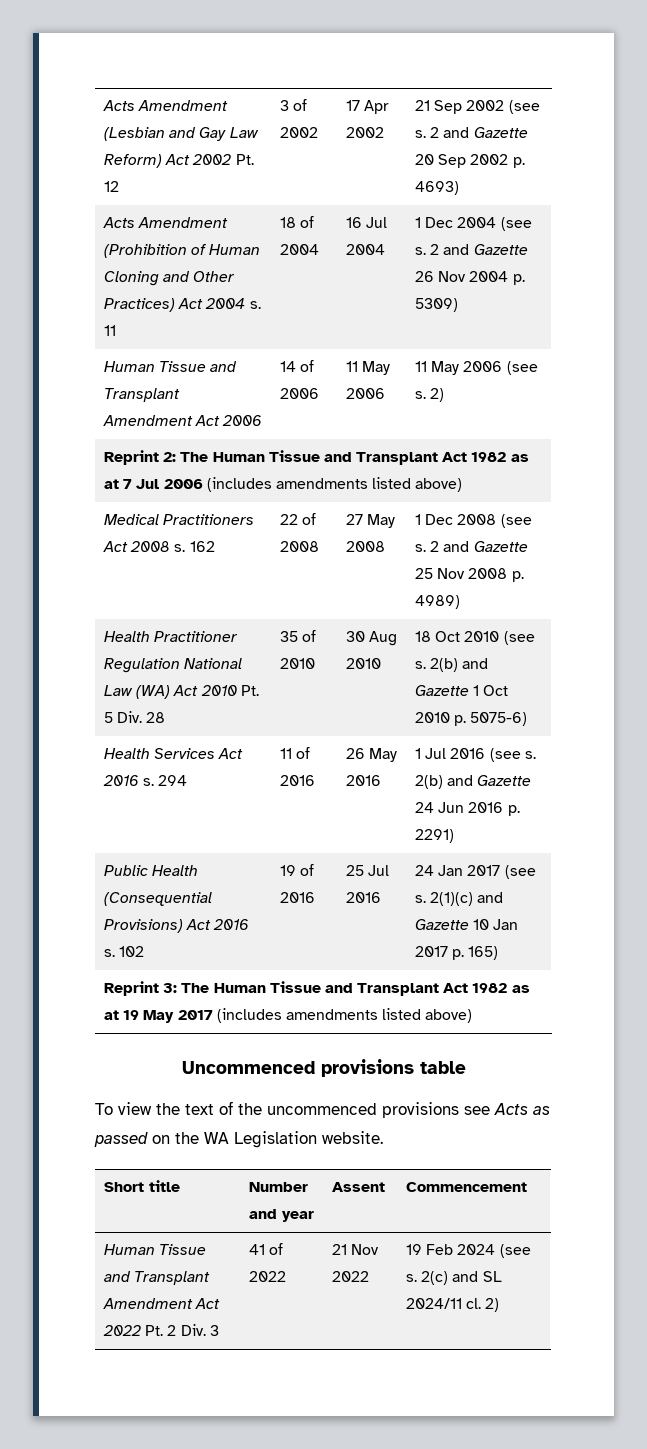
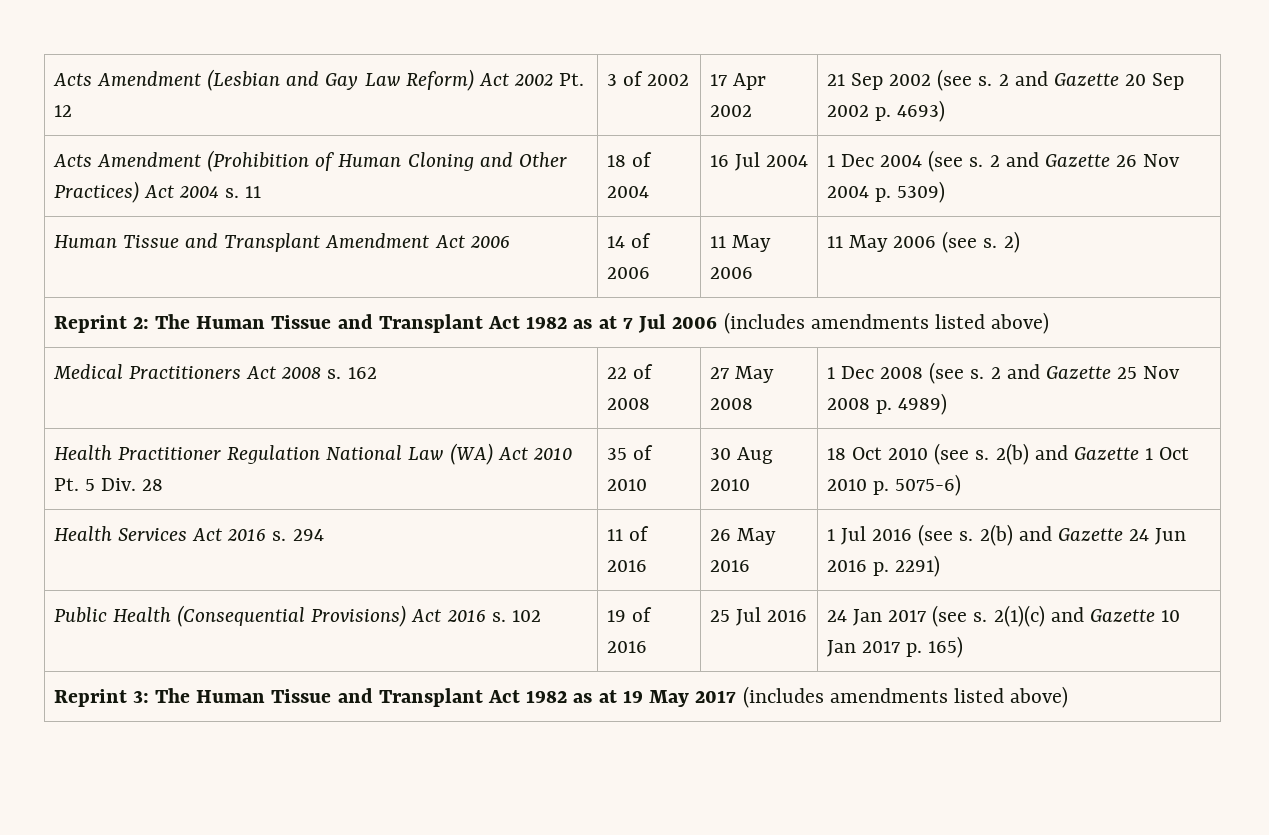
[181,1059,466,1077] [95,1101,550,1118] [94,1131,383,1148] [103,1180,180,1192] [248,1182,308,1192] [248,1209,314,1222] [331,1182,385,1192] [405,1182,527,1192] [103,1244,207,1255] [103,1271,211,1285] [102,1298,221,1309] [102,1324,219,1336] [248,1243,284,1255] [248,1271,286,1282] [331,1244,380,1255] [331,1271,369,1282] [405,1244,531,1258] [405,1271,502,1285] [405,1298,500,1312] // Uncommenced provisions table // To view the text of the uncommenced provisions see Acts as passed on the WA Legislation website. // Short title | Number and year | Assent | Commencement // Human Tissue and Transplant Amendment Act 2022 Pt. 2 Div. 3 | 41 of 2022 | 21 Nov 2022 | 19 Feb 2024 (see s. 2(c) and SL 2024/11 cl. 2) -> (1069, 697) none

